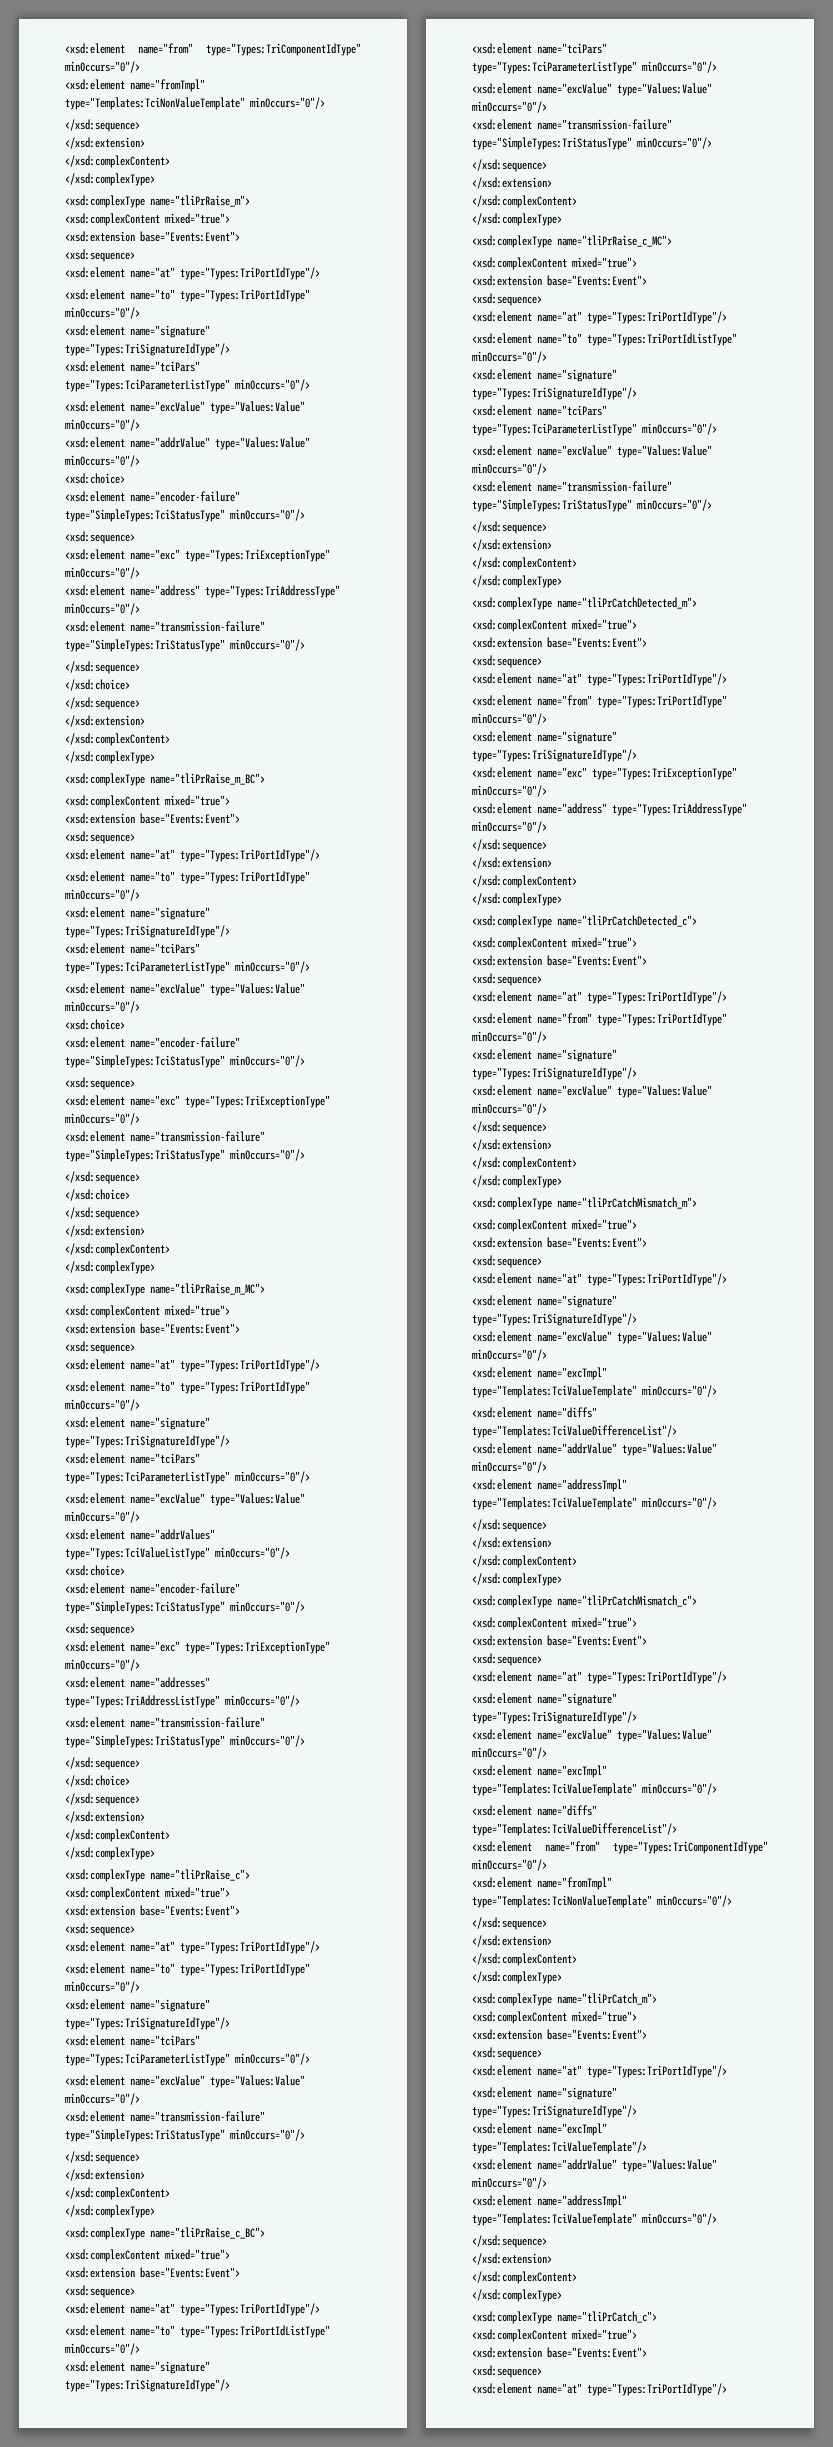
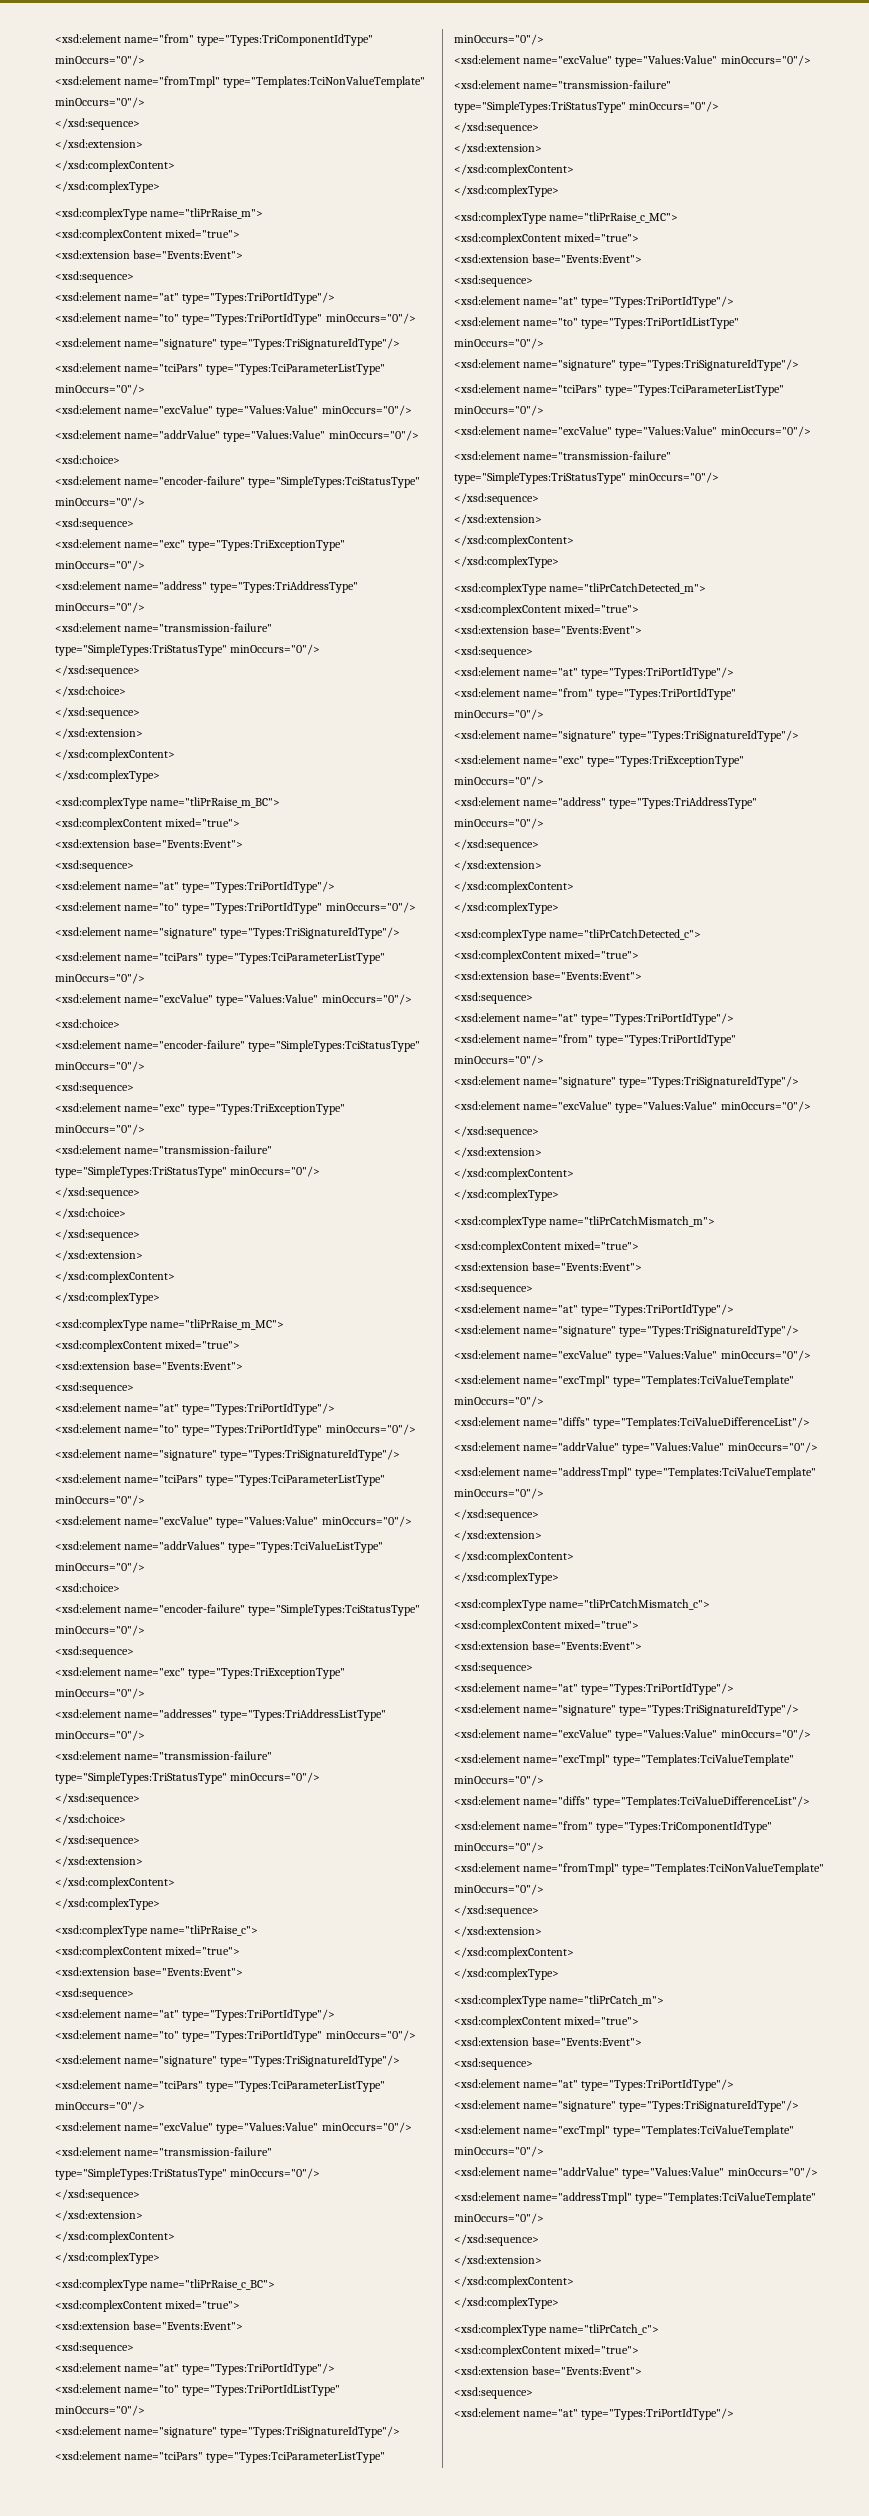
[472,2141,647,2154] type="Templates:TciValueTemplate"/> -> [613,2125,795,2137] [454,2146,544,2157] type="Templates:TciValueTemplate" minOccurs="0"/>

